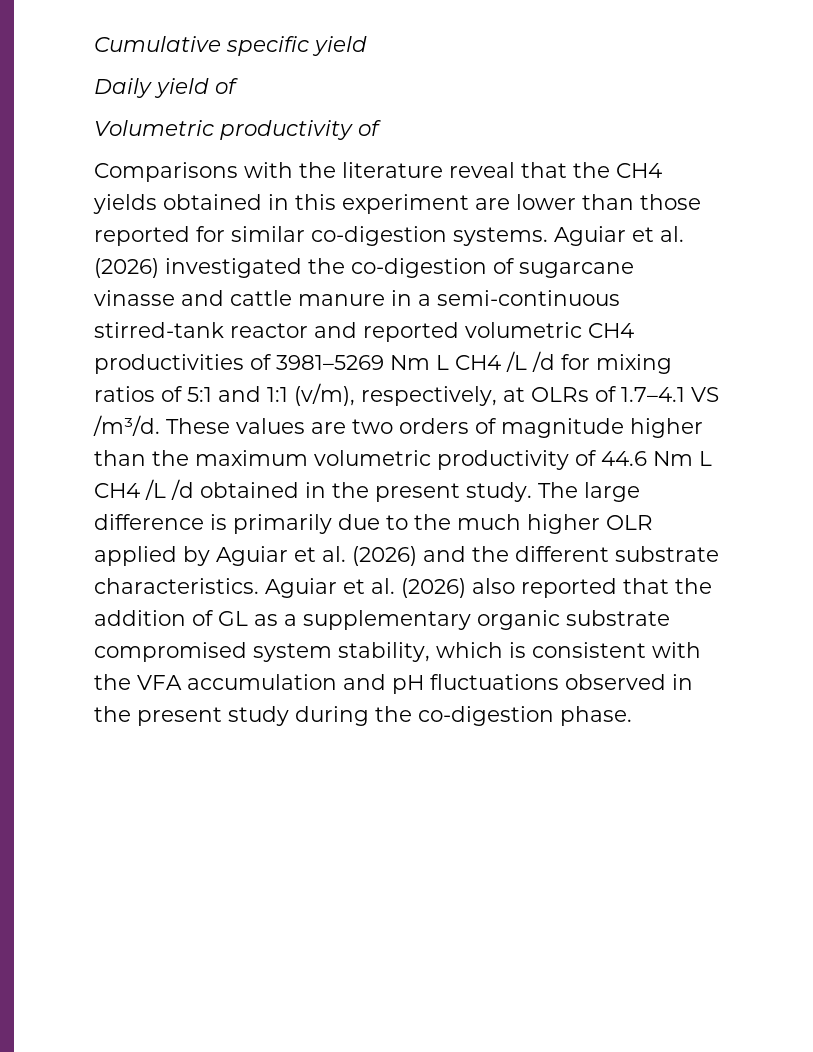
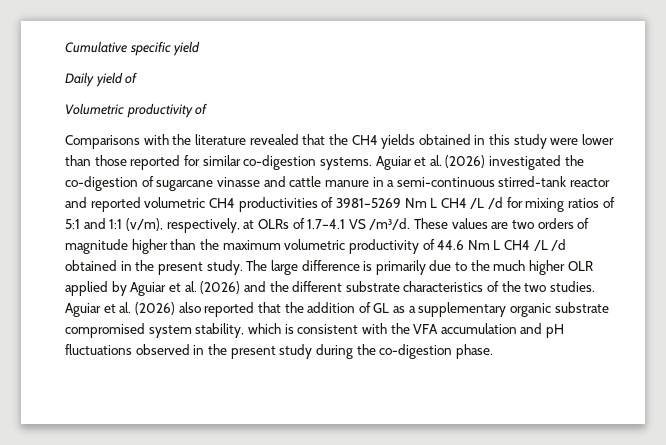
[449,162,515,178] reveal -> [249,134,299,145] revealed
[342,194,510,214] experiment are -> [513,134,579,149] study were
[94,578,259,594] characteristics. -> [403,281,596,292] characteristics of the two studies.

